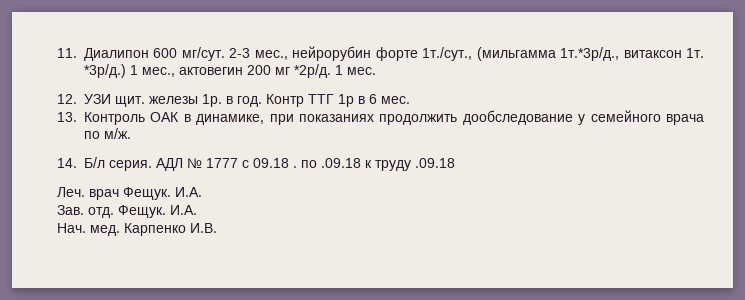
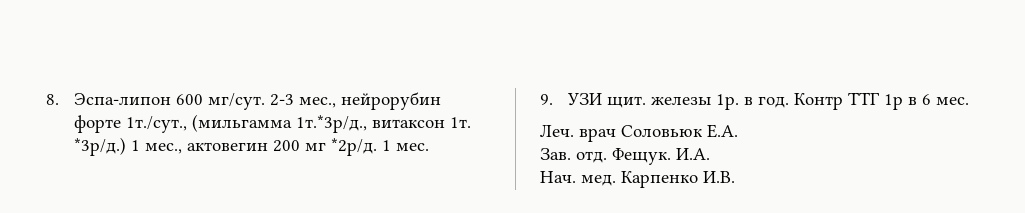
[57,48,149,61] 11. Диалипон -> [46,93,172,105] 8. Эспа-липон
[57,94,77,104] 12. -> [540,94,553,105] 9.
[57,110,704,125] [84,128,131,139] [57,157,455,171] // 13. Контроль ОАК в динамике, при показаниях продолжить дообследование у семейного врача по м/ж. // 14. Б/л серия. АДЛ № 1777 с 09.18 . по .09.18 к труду .09.18 -> (970, 101) none
[123,187,202,200] Фещук. И.А. -> [621,124,738,138] Соловьюк Е.А.

